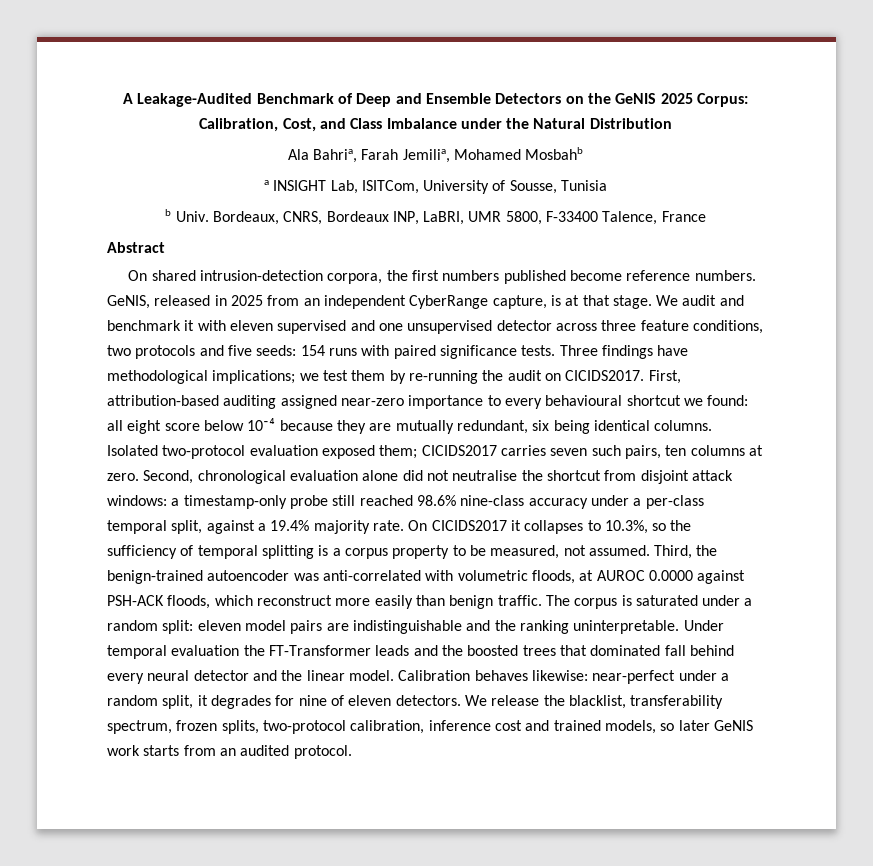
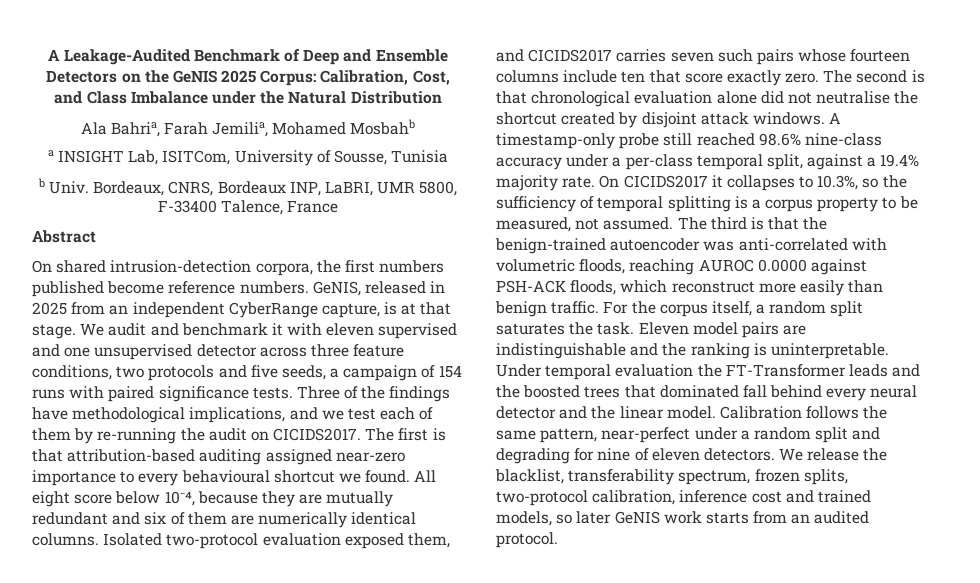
[256,345,297,356] seeds: -> [281,365,436,381] seeds, a campaign of
(598, 350) none -> [344,386,386,399] of the
[212,370,348,384] implications; we test -> [189,407,434,423] implications, and we test each of
[648,370,681,384] First, -> [365,428,446,441] [32,449,63,462] The first is that
[707,395,749,406] [107,420,123,431] found: all -> [365,470,437,483] found. All
[247,418,276,431] 10⁻⁴ -> [164,491,195,506] 10⁻⁴,
[456,420,590,434] redundant, six being -> [32,512,348,528] redundant and six of them are numerically
[379,445,418,459] them; -> [407,533,450,548] [496,49,524,62] them, and
[624,445,763,459] [107,470,194,484] pairs, ten columns at zero. Second, -> [756,49,911,65] [496,70,925,86] [496,91,527,104] pairs whose fourteen columns include ten that score exactly zero. The second is that
[604,470,733,484] [107,495,180,506] from disjoint attack windows: a -> [561,112,842,128] created by disjoint attack windows. A
[654,545,693,559] Third, -> [677,217,800,230] The third is that
[579,570,594,581] at -> [629,259,695,275] reaching
[545,595,753,609] [107,620,241,634] The corpus is saturated under a random split: eleven -> [603,301,864,317] [496,322,689,335] For the corpus itself, a random split saturates the task. Eleven
(569, 627) none -> [753,343,767,356] is
[474,670,588,681] behaves likewise: -> [806,406,888,419] [496,428,598,443] follows the same pattern,
[162,695,271,709] split, it degrades -> [815,427,881,443] [496,448,570,464] split and degrading

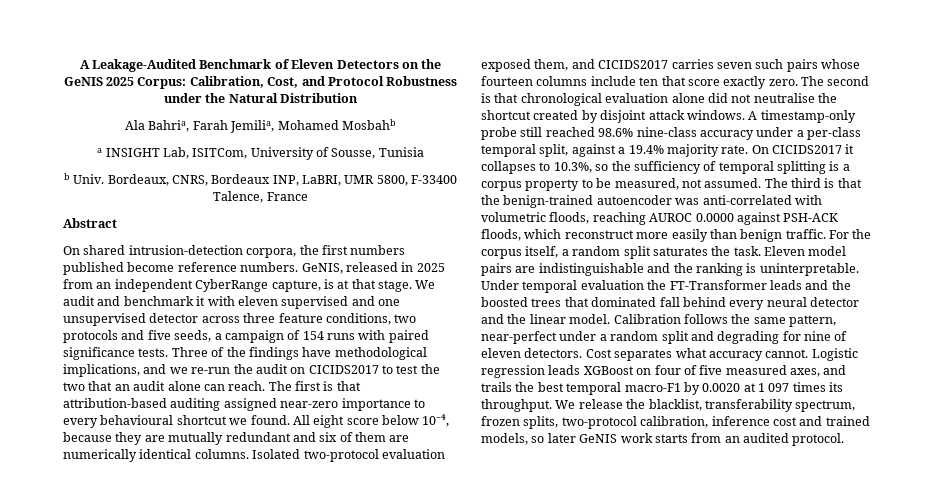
[303,49,448,65] Deep and Ensemble -> [291,59,335,69] Eleven
[86,91,208,104] Class Imbalance -> [327,76,458,86] Protocol Robustness
[347,407,434,420] [32,428,362,444] test each of them by re-running the audit on CICIDS2017. -> [191,364,440,374] [63,381,266,391] re-run the audit on CICIDS2017 to test the two that an audit alone can reach.
(775, 454) none -> [585,348,858,361] [481,365,847,378] [481,382,844,395] [481,399,552,412] Cost separates what accuracy cannot. Logistic regression leads XGBoost on four of five measured axes, and trails the best temporal macro-F1 by 0.0020 at 1 097 times its throughput.

